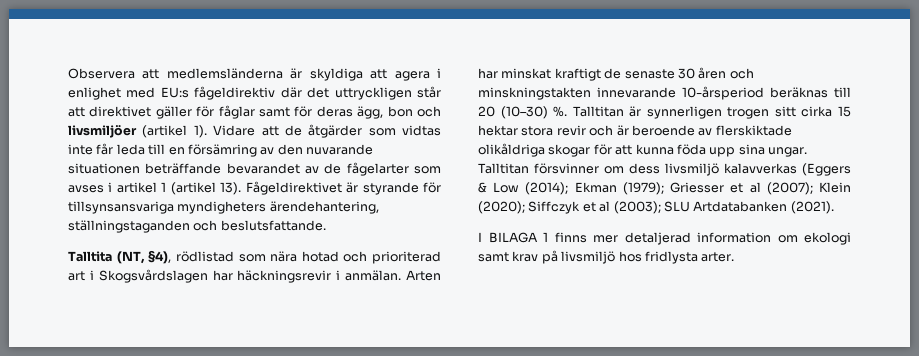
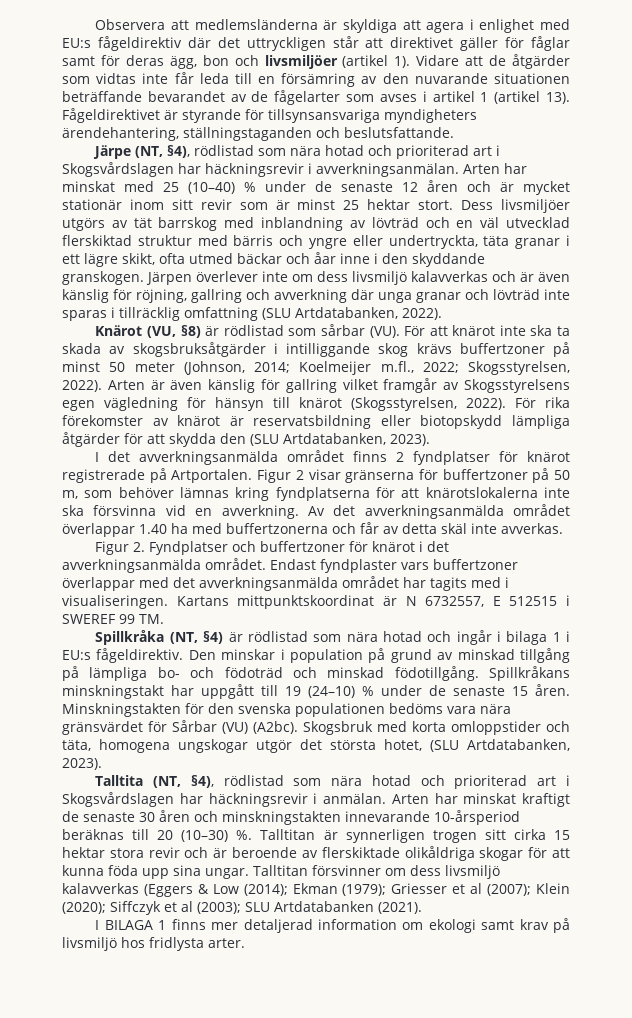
(326, 225) none -> [93,145,501,159] [62,162,527,177] [62,180,570,195] [62,199,571,213] [62,217,570,231] [62,235,571,249] [62,252,485,267] [62,271,570,285] [62,289,570,303] [62,307,442,321] [95,324,570,338] [62,342,570,357] [62,361,570,375] [62,378,570,393] [62,397,570,411] [62,415,570,429] [62,432,430,447] [95,450,570,465] [62,468,570,483] [62,487,570,501] [62,504,570,519] [62,522,563,537] [95,541,450,555] [62,558,518,573] [62,576,509,591] [62,595,570,609] [62,614,164,624] [95,630,570,645] [62,648,570,663] [62,666,570,681] [62,684,570,699] [62,703,511,717] [62,720,570,735] [62,739,570,753] [62,758,102,770] // Järpe (NT, §4), rödlistad som nära hotad och prioriterad art i Skogsvårdslagen har häckningsrevir i avverkningsanmälan. Arten har minskat med 25 (10–40) % under de senaste 12 åren och är mycket stationär inom sitt revir som är minst 25 hektar stort. Dess livsmiljöer utgörs av tät barrskog med inblandning av lövträd och en väl utvecklad flerskiktad struktur med bärris och yngre eller undertryckta, täta granar i ett lägre skikt, ofta utmed bäckar och åar inne i den skyddande granskogen. Järpen överlever inte om dess livsmiljö kalavverkas och är även känslig för röjning, gallring och avverkning där unga granar och lövträd inte sparas i tillräcklig omfattning (SLU Artdatabanken, 2022). // Knärot (VU, §8) är rödlistad som sårbar (VU). För att knärot inte ska ta skada av skogsbruksåtgärder i intilliggande skog krävs buffertzoner på minst 50 meter (Johnson, 2014; Koelmeijer m.fl., 2022; Skogsstyrelsen, 2022). Arten är även känslig för gallring vilket framgår av Skogsstyrelsens egen vägledning för hänsyn till knärot (Skogsstyrelsen, 2022). För rika förekomster av knärot är reservatsbildning eller biotopskydd lämpliga åtgärder för att skydda den (SLU Artdatabanken, 2023). // I det avverkningsanmälda området finns 2 fyndplatser för knärot registrerade på Artportalen. Figur 2 visar gränserna för buffertzoner på 50 m, som behöver lämnas kring fyndplatserna för att knärotslokalerna inte ska försvinna vid en avverkning. Av det avverkningsanmälda området överlappar 1.40 ha med buffertzonerna och får av detta skäl inte avverkas. // Figur 2. Fyndplatser och buffertzoner för knärot i det avverkningsanmälda området. Endast fyndplaster vars buffertzoner överlappar med det avverkningsanmälda området har tagits med i visualiseringen. Kartans mittpunktskoordinat är N 6732557, E 512515 i SWEREF 99 TM. // Spillkråka (NT, §4) är rödlistad som nära hotad och ingår i bilaga 1 i EU:s fågeldirektiv. Den minskar i population på grund av minskad tillgång på lämpliga bo- och födoträd och minskad födotillgång. Spillkråkans minskningstakt har uppgått till 19 (24–10) % under de senaste 15 åren. Minskningstakten för den svenska populationen bedöms vara nära gränsvärdet för Sårbar (VU) (A2bc). Skogsbruk med korta omloppstider och täta, homogena ungskogar utgör det största hotet, (SLU Artdatabanken, 2023).

